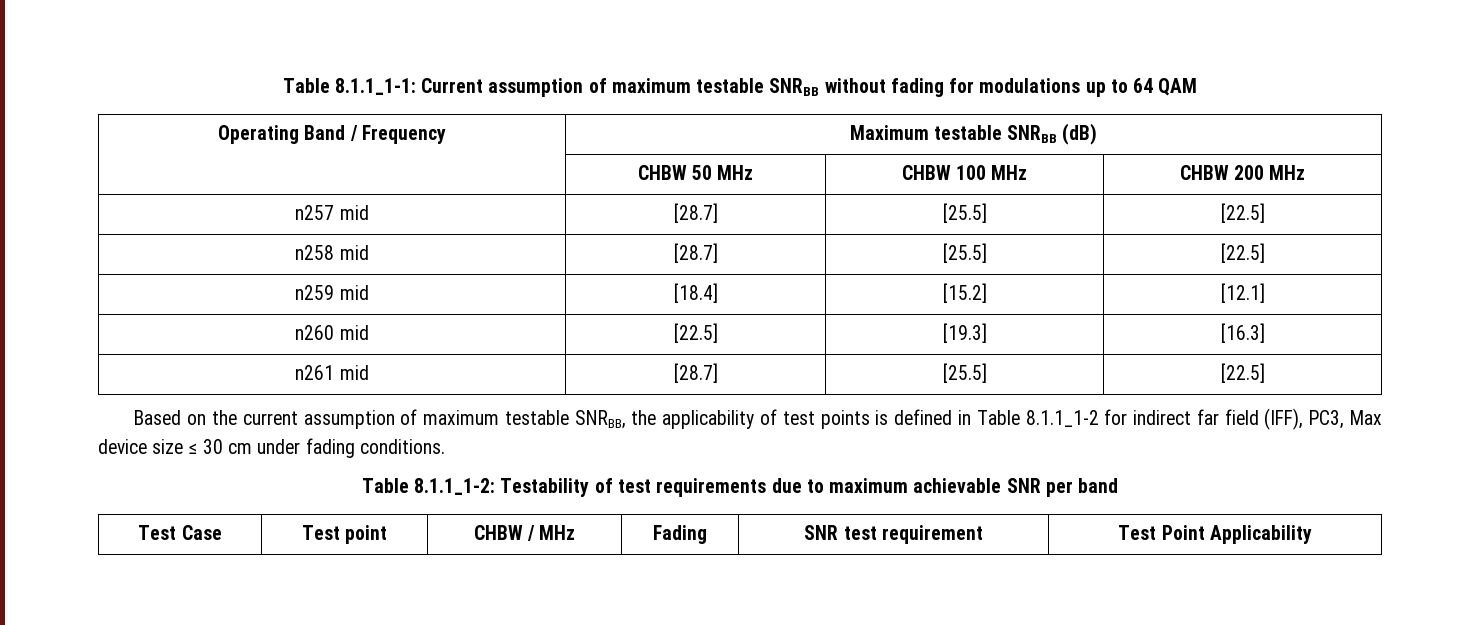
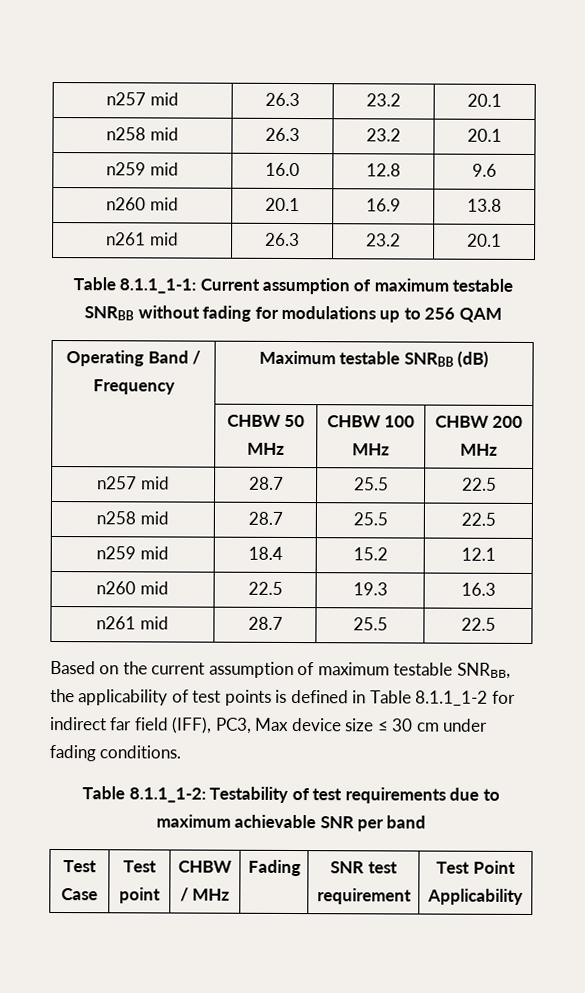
(282, 85) none -> [106,92,179,106] [265,92,300,107] [366,93,401,107] [467,93,502,107] [106,127,179,141] [265,127,300,142] [366,128,401,142] [467,128,502,142] [106,162,179,176] [265,162,300,177] [366,163,401,177] [472,163,497,177] [106,197,179,211] [265,197,300,212] [366,198,401,212] [467,198,502,212] [106,232,179,246] [265,232,300,247] [366,233,401,247] [467,233,502,247] n257 mid | 26.3 | 23.2 | 20.1 // n258 mid | 26.3 | 23.2 | 20.1 // n259 mid | 16.0 | 12.8 | 9.6 // n260 mid | 20.1 | 16.9 | 13.8 // n261 mid | 26.3 | 23.2 | 20.1 //
[1133,78,1154,93] 64 -> [424,307,456,320] 256
[673,203,718,223] [942,203,987,223] [1220,203,1265,223] [295,245,369,260] [673,243,718,263] [942,243,987,263] [1220,243,1265,263] [295,285,369,300] [673,283,718,303] [942,283,987,303] [1220,283,1265,303] [295,325,369,340] [673,323,718,343] [942,323,987,343] [1220,323,1265,343] [295,365,369,380] [673,363,718,383] [942,363,987,383] [1220,363,1265,383] [28.7] | [25.5] | [22.5] // n258 mid | [28.7] | [25.5] | [22.5] // n259 mid | [18.4] | [15.2] | [12.1] // n260 mid | [22.5] | [19.3] | [16.3] // n261 mid | [28.7] | [25.5] | [22.5] -> [248,476,284,490] [353,477,389,491] [461,477,497,491] [96,511,169,525] [247,511,283,525] [352,512,388,526] [460,512,496,526] [96,546,169,560] [247,546,283,560] [352,547,388,561] [460,547,496,561] [96,581,169,595] [247,581,283,595] [352,582,388,596] [460,582,496,596] [96,616,169,630] [247,616,283,630] [352,617,388,631] [460,617,496,631] 28.7 | 25.5 | 22.5 // n258 mid | 28.7 | 25.5 | 22.5 // n259 mid | 18.4 | 15.2 | 12.1 // n260 mid | 22.5 | 19.3 | 16.3 // n261 mid | 28.7 | 25.5 | 22.5

